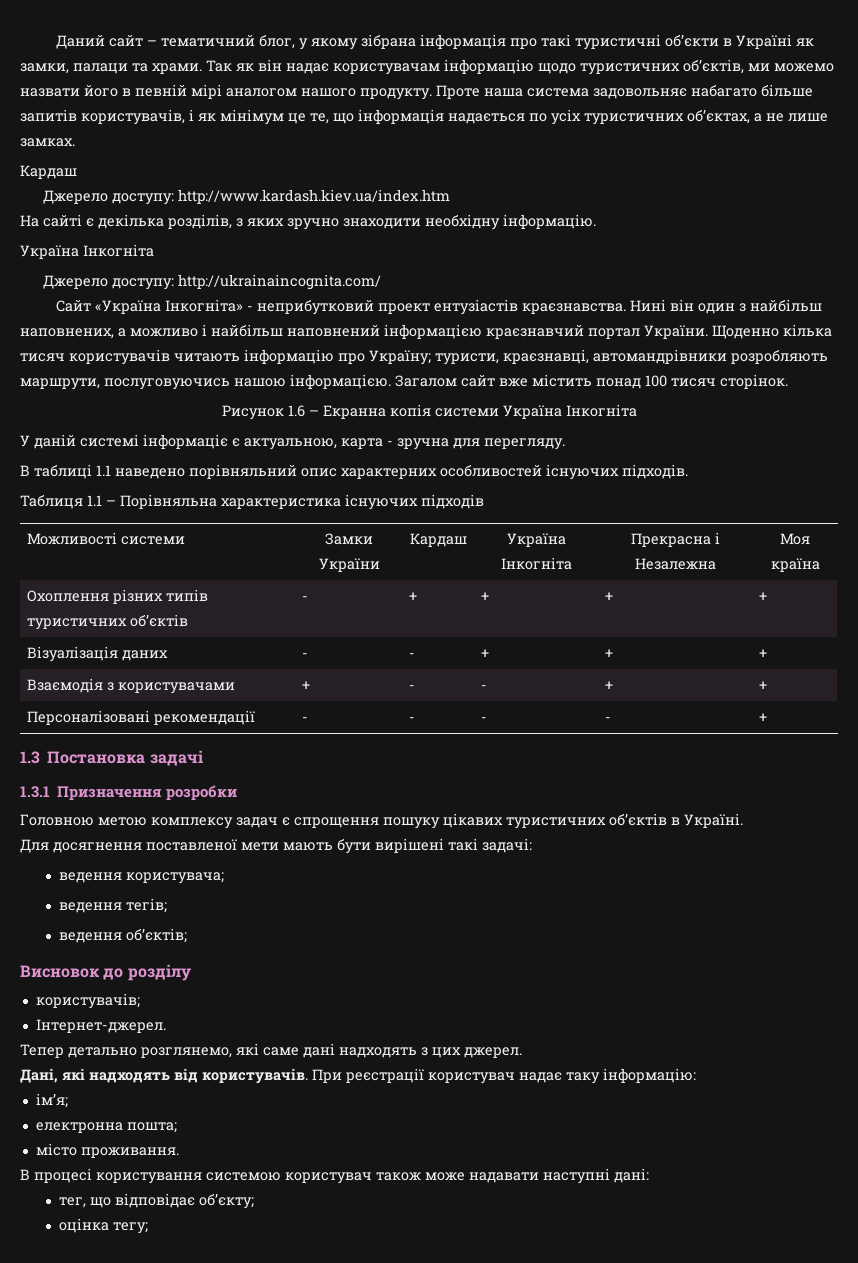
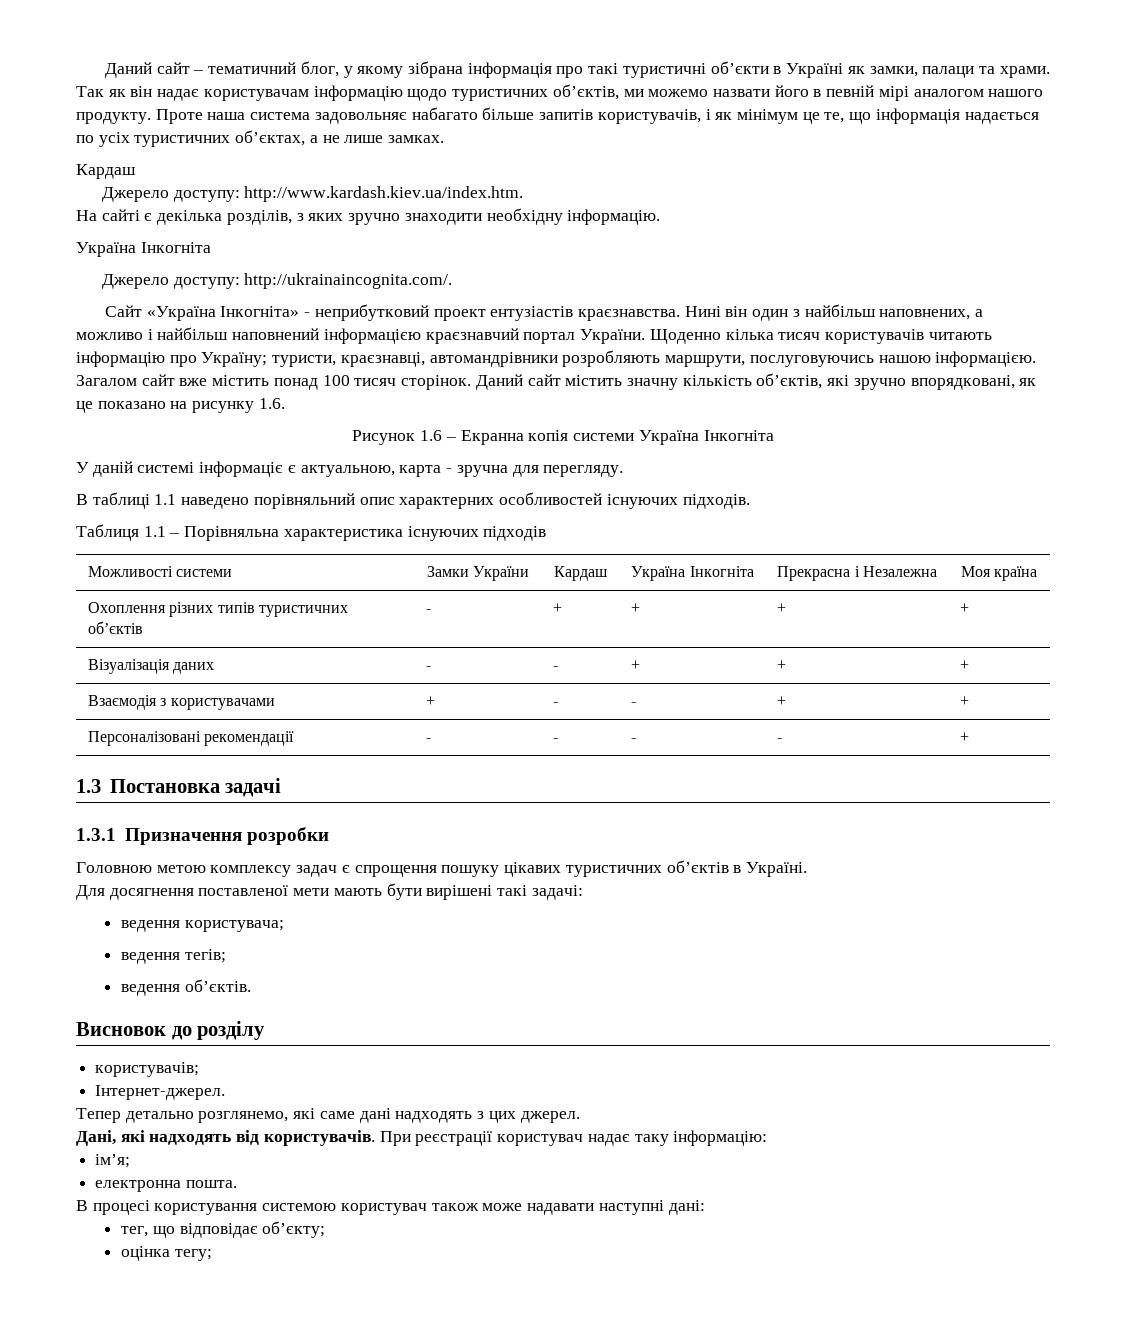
[177,189,450,204] http://www.kardash.kiev.ua/index.htm -> [244,186,524,202] http://www.kardash.kiev.ua/index.htm.
[177,274,381,290] http://ukrainaincognita.com/ -> [244,273,453,289] http://ukrainaincognita.com/.
(788, 381) none -> [475,373,1037,390] [76,398,285,413] Даний сайт містить значну кількість об’єктів, які зручно впорядковані, як це показано на рисунку 1.6.
[125,928,187,943] об’єктів; -> [184,979,251,992] об’єктів.
[126,1122,177,1133] [35,1143,179,1158] пошта; // місто проживання. -> [185,1180,237,1188] пошта.

